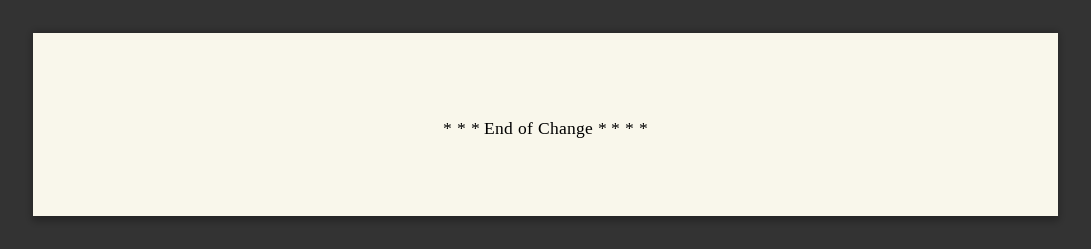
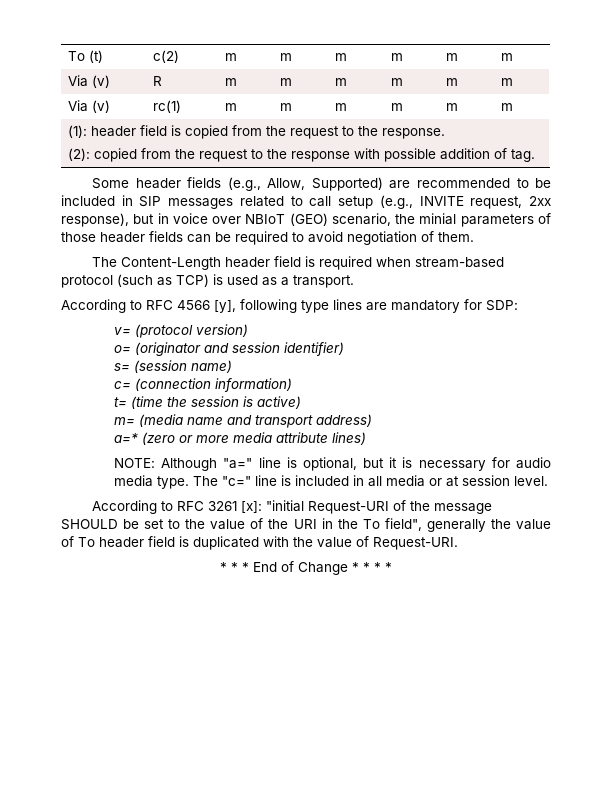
(443, 128) none -> [68,50,104,63] [153,50,180,63] [225,53,238,61] [280,53,293,61] [335,53,348,61] [391,53,404,61] [446,53,459,61] [501,53,514,61] [68,75,111,88] [153,76,163,86] [225,78,238,86] [280,78,293,86] [335,78,348,86] [391,78,404,86] [446,78,459,86] [501,78,514,86] [68,100,111,113] [153,100,182,113] [225,103,238,111] [280,103,293,111] [335,103,348,111] [391,103,404,111] [446,103,459,111] [501,103,514,111] [68,125,446,139] [68,148,536,162] [92,177,551,191] [61,195,551,209] [61,213,551,227] [61,231,474,245] [92,256,505,270] [61,274,354,288] [61,299,518,313] [113,324,248,338] [113,342,344,356] [113,360,232,373] [113,378,292,392] [113,396,301,409] [113,414,372,428] [113,432,366,445] [113,457,551,471] [113,475,548,489] [92,500,493,514] [61,518,551,532] [61,536,458,550] To (t) | c(2) | m | m | m | m | m | m // Via (v) | R | m | m | m | m | m | m // Via (v) | rc(1) | m | m | m | m | m | m // (1): header field is copied from the request to the response. // (2): copied from the request to the response with possible addition of tag. // Some header fields (e.g., Allow, Supported) are recommended to be included in SIP messages related to call setup (e.g., INVITE request, 2xx response), but in voice over NBIoT (GEO) scenario, the minial parameters of those header fields can be required to avoid negotiation of them. // The Content-Length header field is required when stream-based protocol (such as TCP) is used as a transport. // According to RFC 4566 [y], following type lines are mandatory for SDP: // v= (protocol version) // o= (originator and session identifier) // s= (session name) // c= (connection information) // t= (time the session is active) // m= (media name and transport address) // a=* (zero or more media attribute lines) // NOTE: Although "a=" line is optional, but it is necessary for audio media type. The "c=" line is included in all media or at session level. // According to RFC 3261 [x]: "initial Request-URI of the message SHOULD be set to the value of the URI in the To field", generally the value of To header field is duplicated with the value of Request-URI. //

